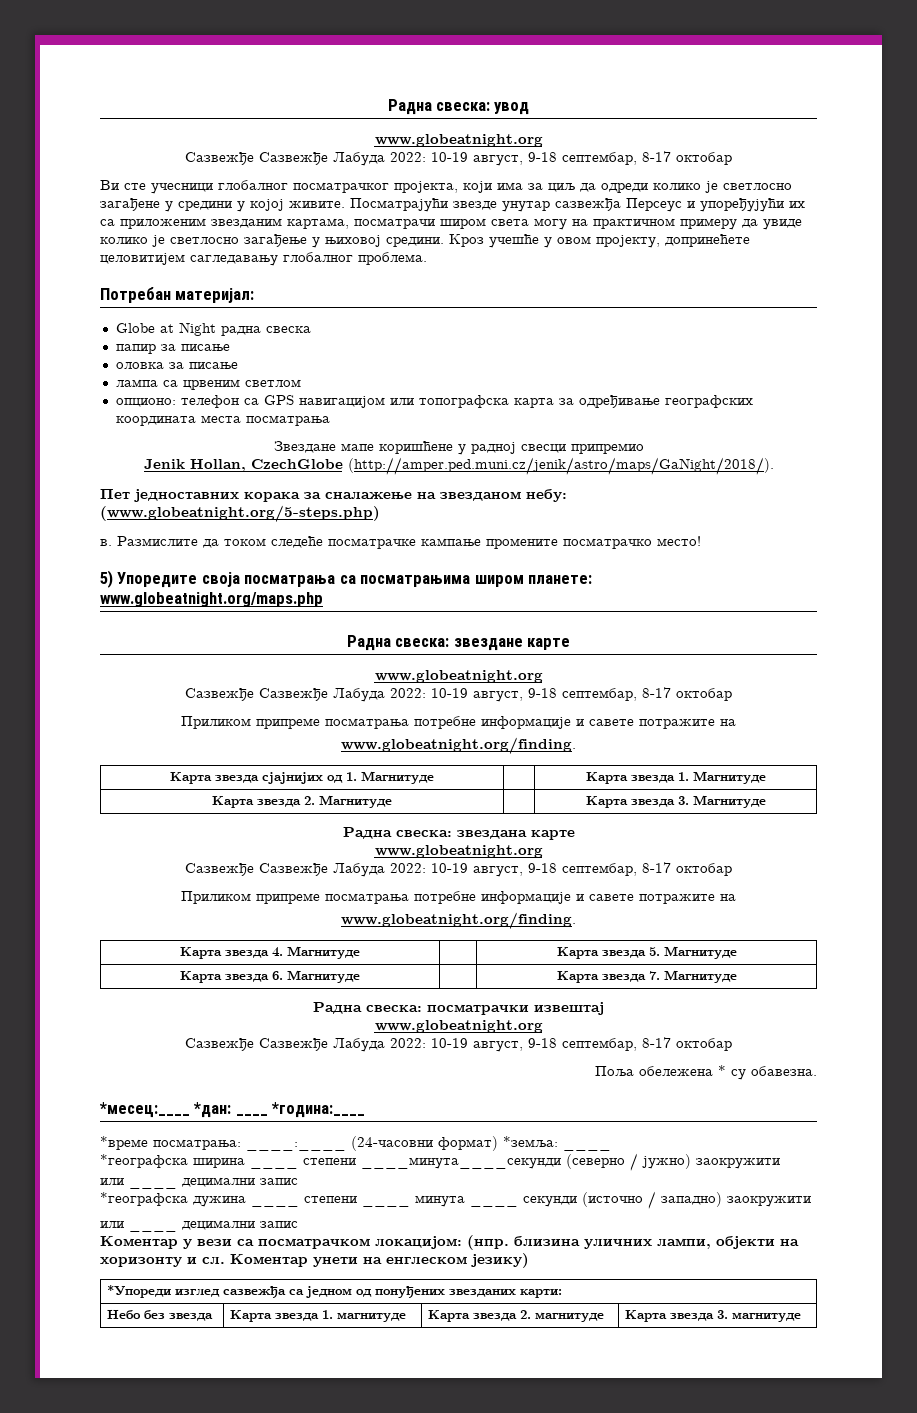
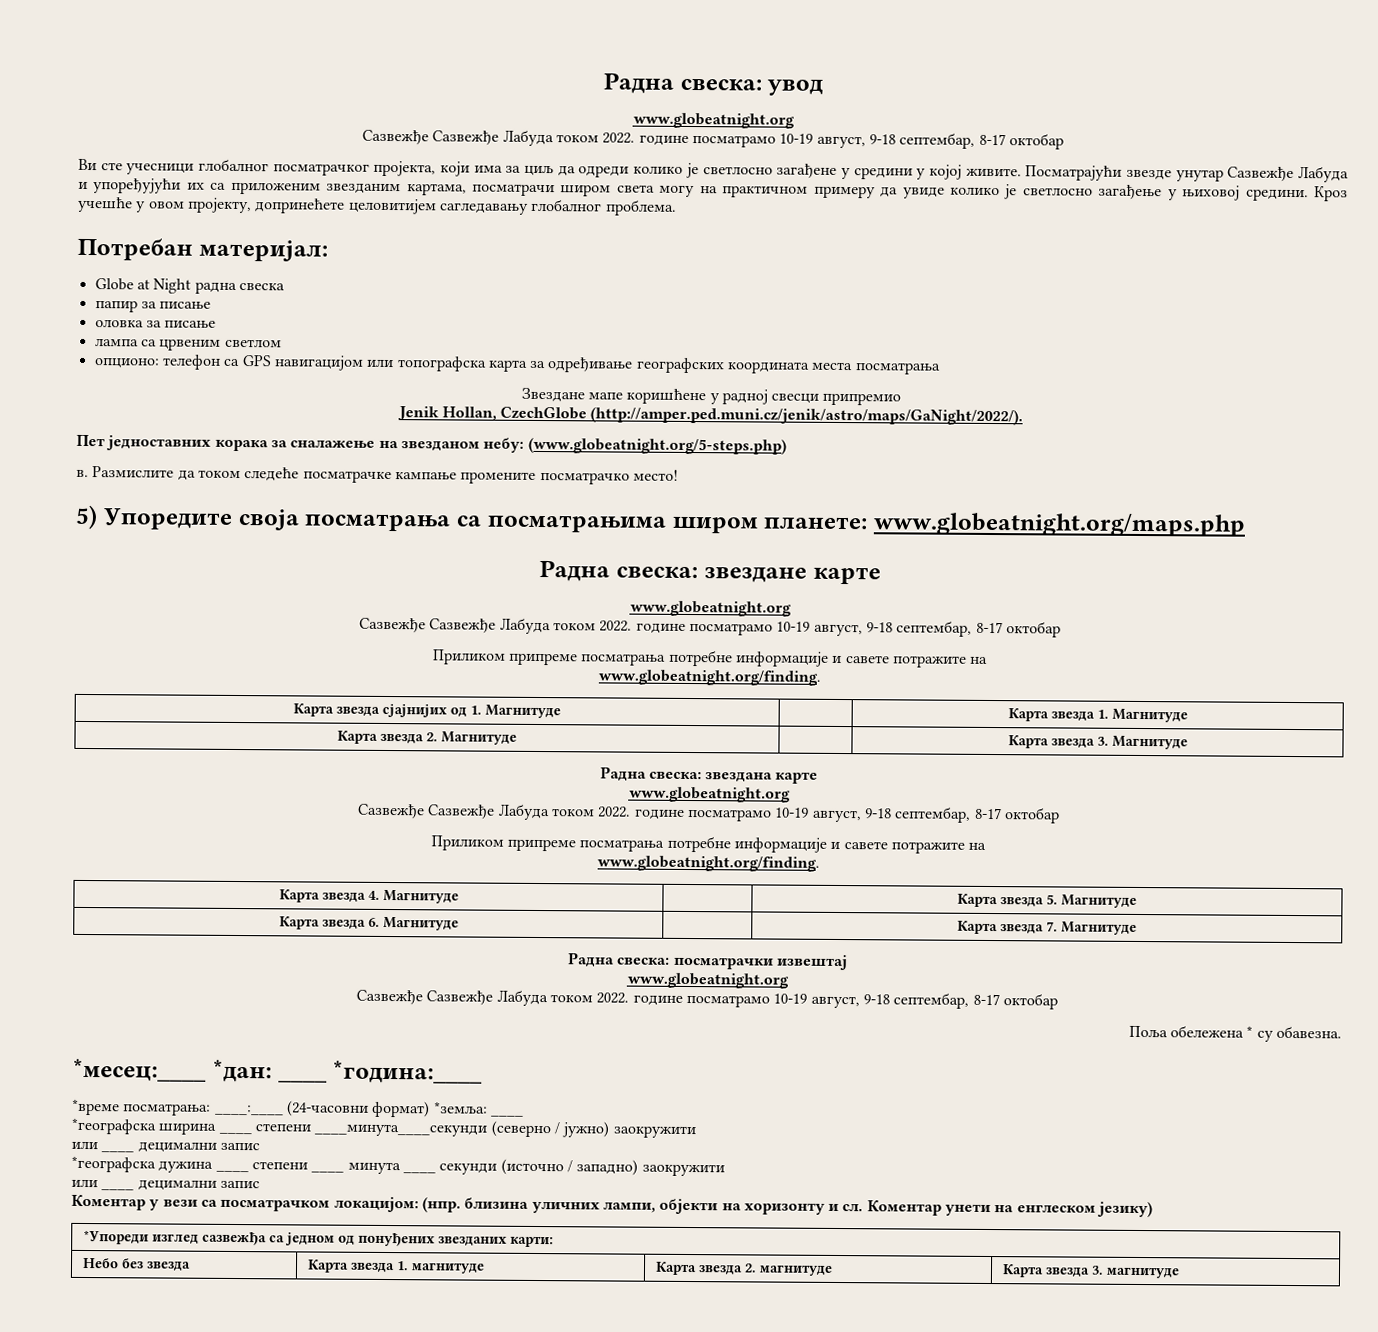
[390,152,426,162] 2022: -> [556,132,777,148] током 2022. године посматрамо
[555,198,682,212] сазвежђа Персеус -> [1227,166,1349,183] Сазвежђе Лабуда
[347,457,774,475] (http://amper.ped.muni.cz/jenik/astro/maps/GaNight/2018/). -> [590,407,1024,426] (http://amper.ped.muni.cz/jenik/astro/maps/GaNight/2022/).
[390,688,426,698] 2022: -> [553,620,774,636] током 2022. године посматрамо
[390,863,426,873] 2022: -> [552,806,773,822] током 2022. године посматрамо
[390,1038,426,1048] 2022: -> [550,992,771,1008] током 2022. године посматрамо

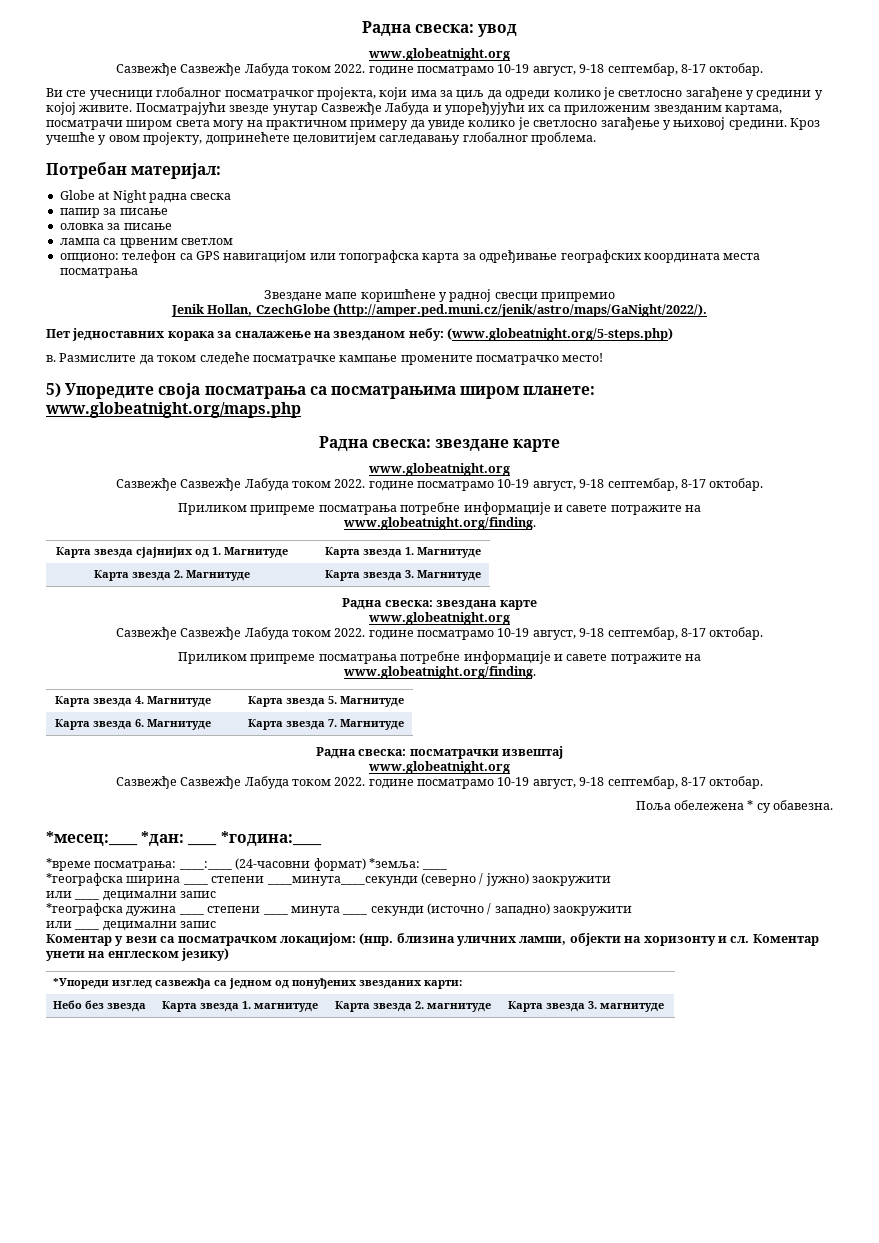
[1008,133,1064,150] октобар -> [709,63,764,76] октобар.
[1005,621,1061,638] октобар -> [709,478,764,491] октобар.
[1003,807,1060,824] октобар -> [709,627,764,640] октобар.
[1002,993,1058,1010] октобар -> [709,776,764,789] октобар.

